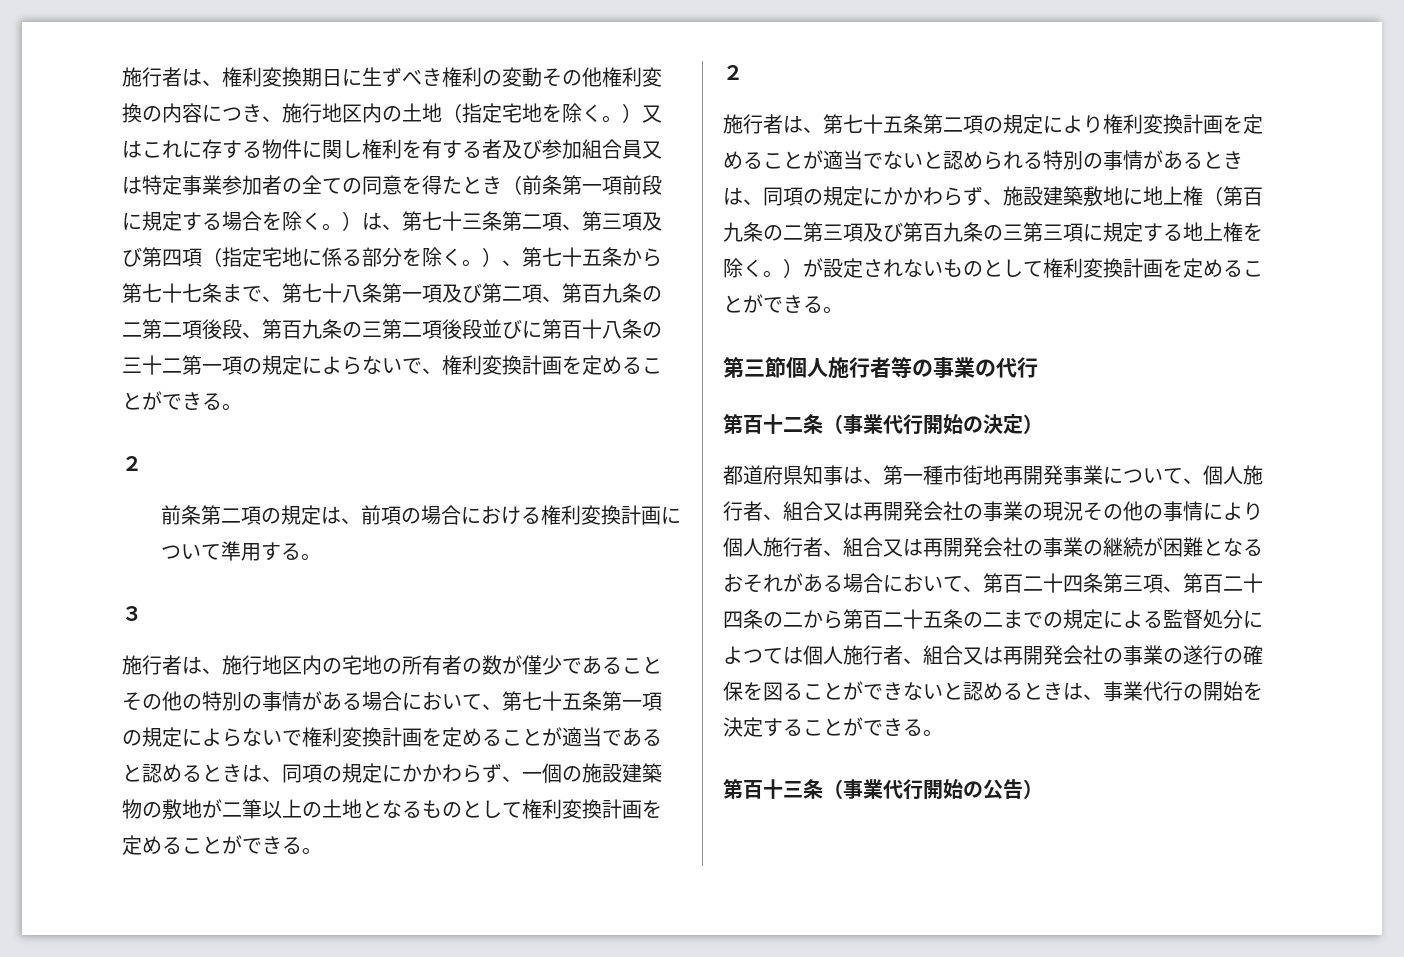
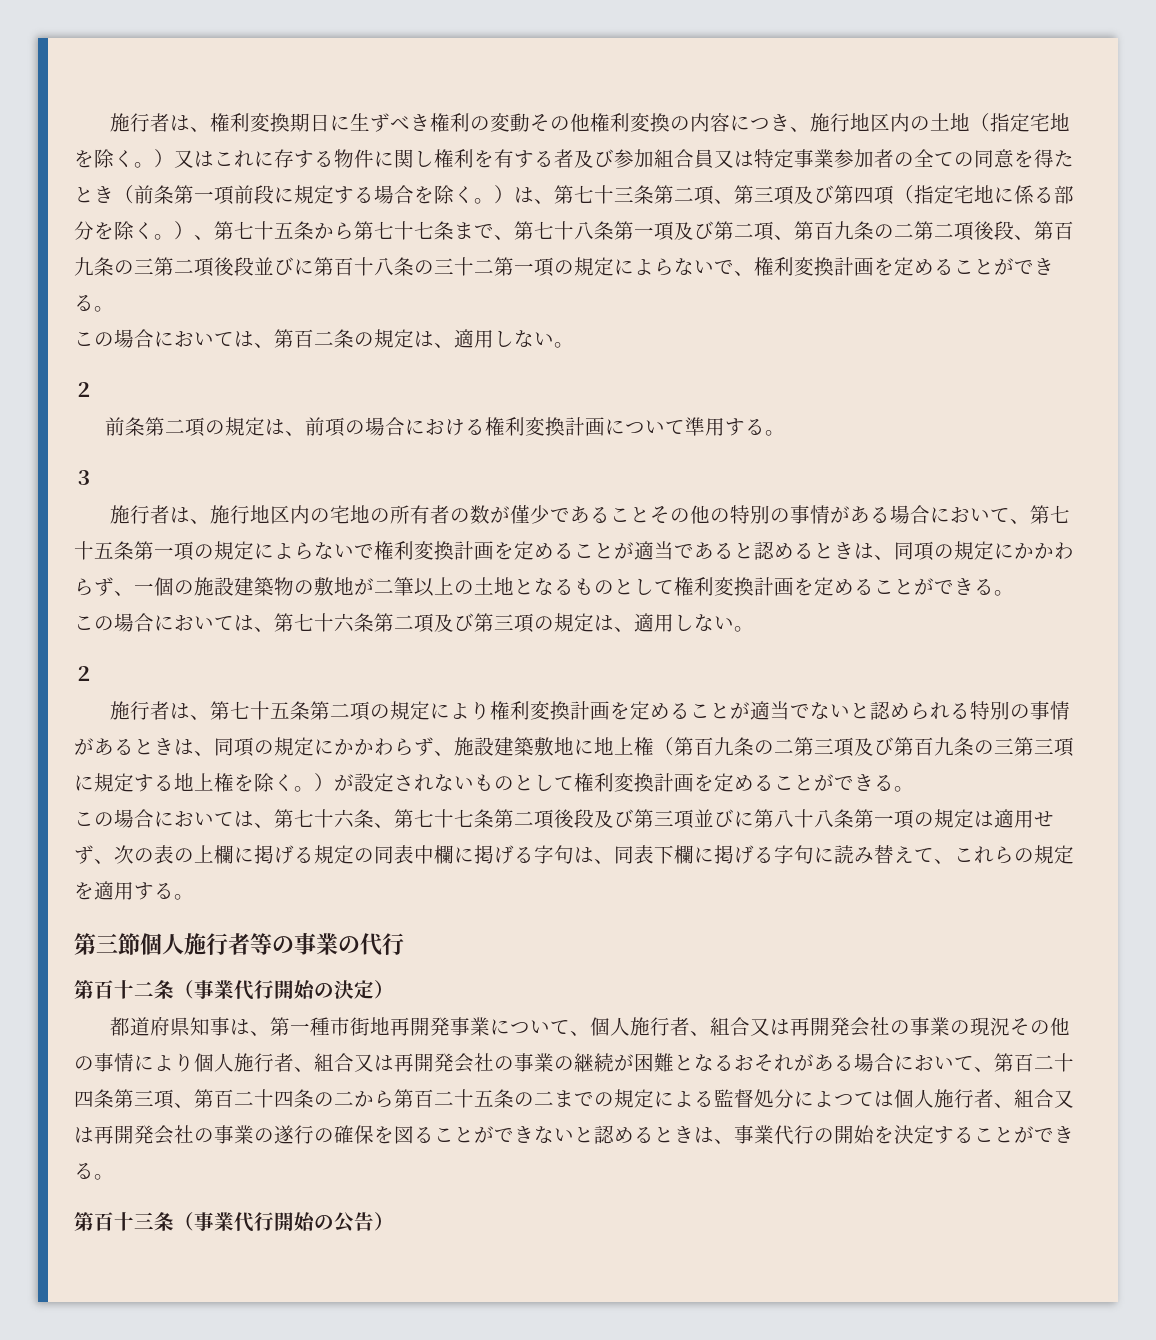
(242, 407) none -> [74,329,574,348] // この場合においては、第百二条の規定は、適用しない。
(322, 851) none -> [74,613,754,633] // この場合においては、第七十六条第二項及び第三項の規定は、適用しない。
(843, 310) none -> [74,809,1054,829] [74,845,1074,864] [74,881,194,900] // この場合においては、第七十六条、第七十七条第二項後段及び第三項並びに第八十八条第一項の規定は適用せず、次の表の上欄に掲げる規定の同表中欄に掲げる字句は、同表下欄に掲げる字句に読み替えて、これらの規定を適用する。

